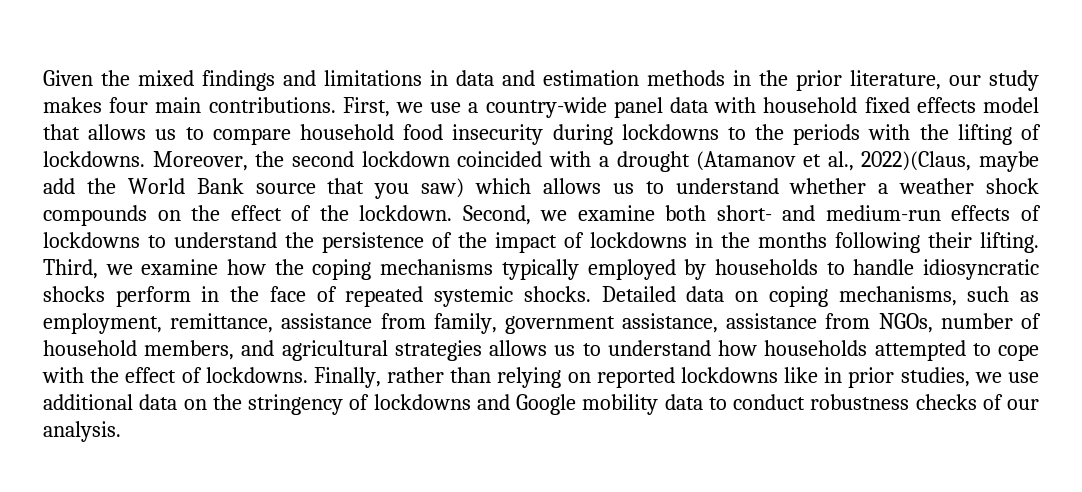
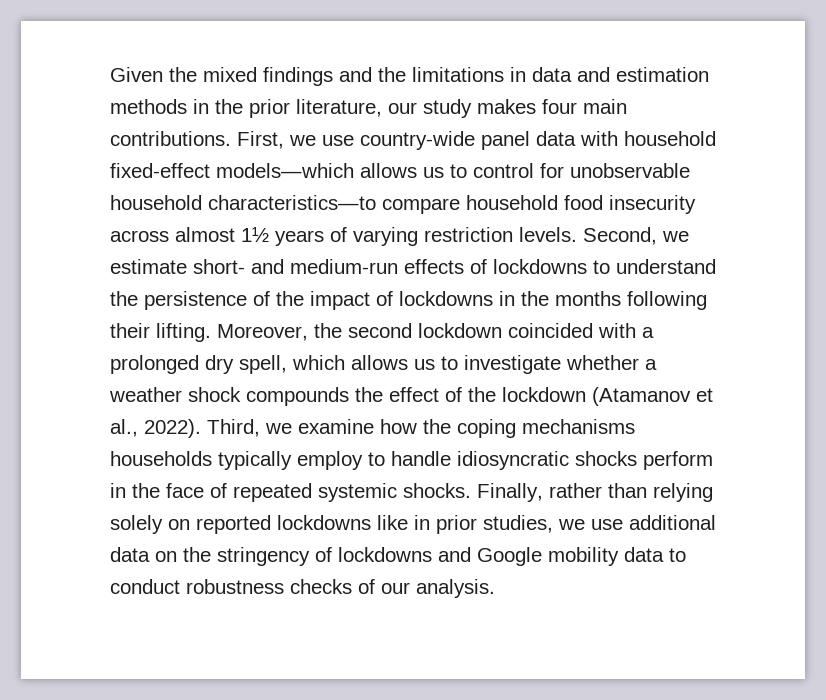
(316, 78) none -> [378,67,406,82] the
[468,102,479,113] a -> (354, 140) none
[864,97,1040,113] [43,124,1041,145] [43,151,1040,172] [43,178,1039,199] [43,205,707,226] fixed effects model that allows us to compare household food insecurity during lockdowns to the periods with the lifting of lockdowns. Moreover, the second lockdown coincided with a drought (Atamanov et al., 2022)(Claus, maybe add the World Bank source that you saw) which allows us to understand whether a weather shock compounds on the effect of the lockdown. Second, we examine both -> [110,163,690,178] [110,195,696,214] [110,227,689,246] [110,259,187,274] fixed-effect models—which allows us to control for unobservable household characteristics—to compare household food insecurity across almost 1½ years of varying restriction levels. Second, we estimate
(1039, 242) none -> [217,323,654,341] [110,355,657,374] [109,387,713,406] [110,419,201,438] Moreover, the second lockdown coincided with a prolonged dry spell, which allows us to investigate whether a weather shock compounds the effect of the lockdown (Atamanov et al., 2022).
[501,259,818,280] typically employed by households -> [110,451,363,470] households typically employ
[601,286,1039,307] [43,313,1041,334] [43,340,1040,361] [42,367,308,383] Detailed data on coping mechanisms, such as employment, remittance, assistance from family, government assistance, assistance from NGOs, number of household members, and agricultural strategies allows us to understand how households attempted to cope with the effect of lockdowns. -> (471, 490) none
(562, 377) none -> [110,515,163,534] solely

